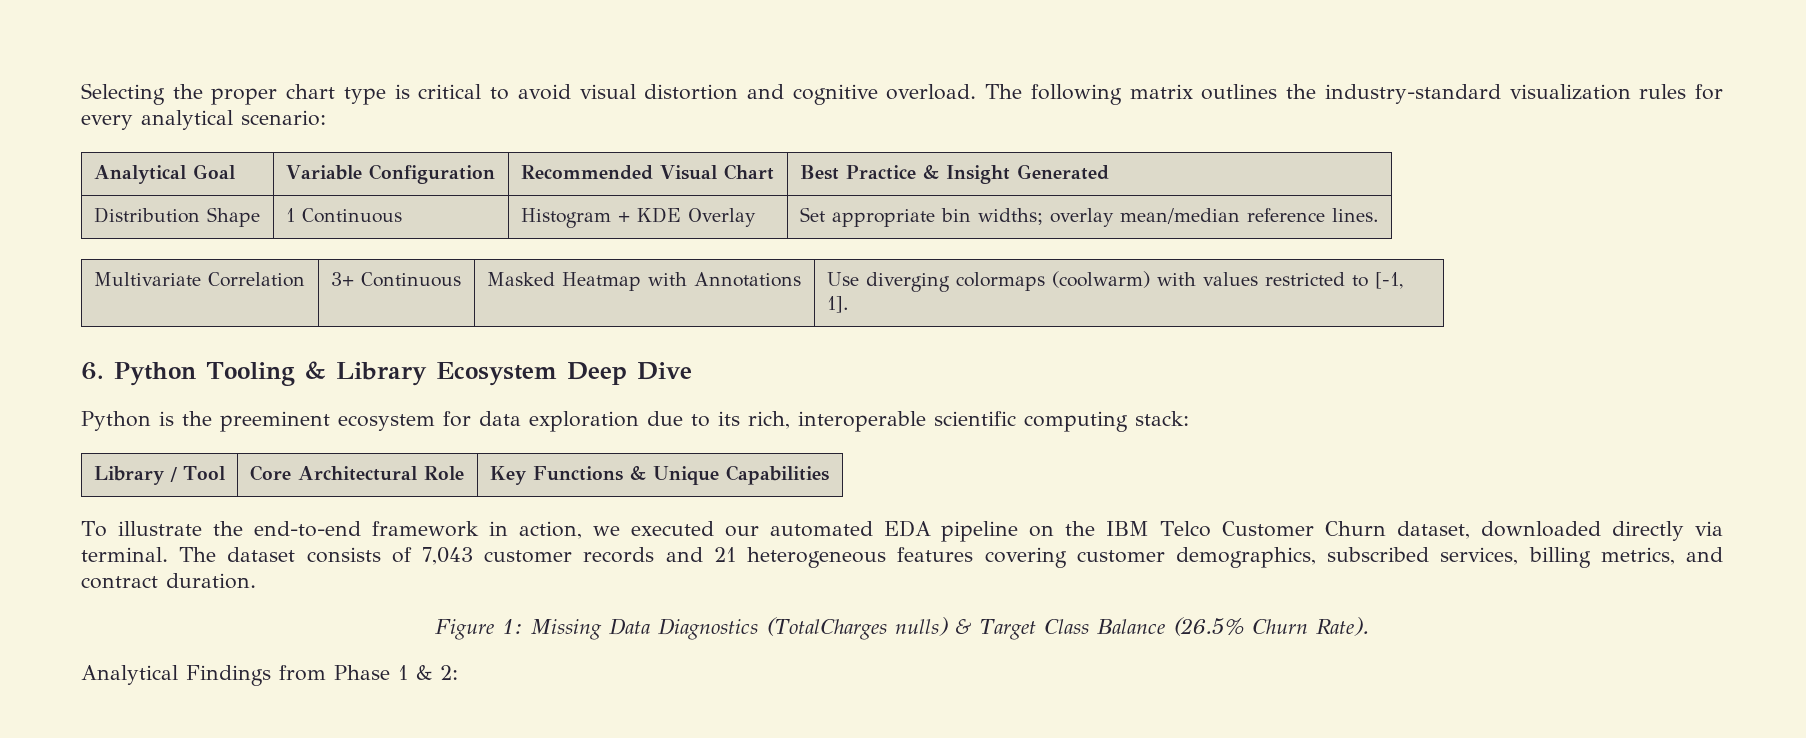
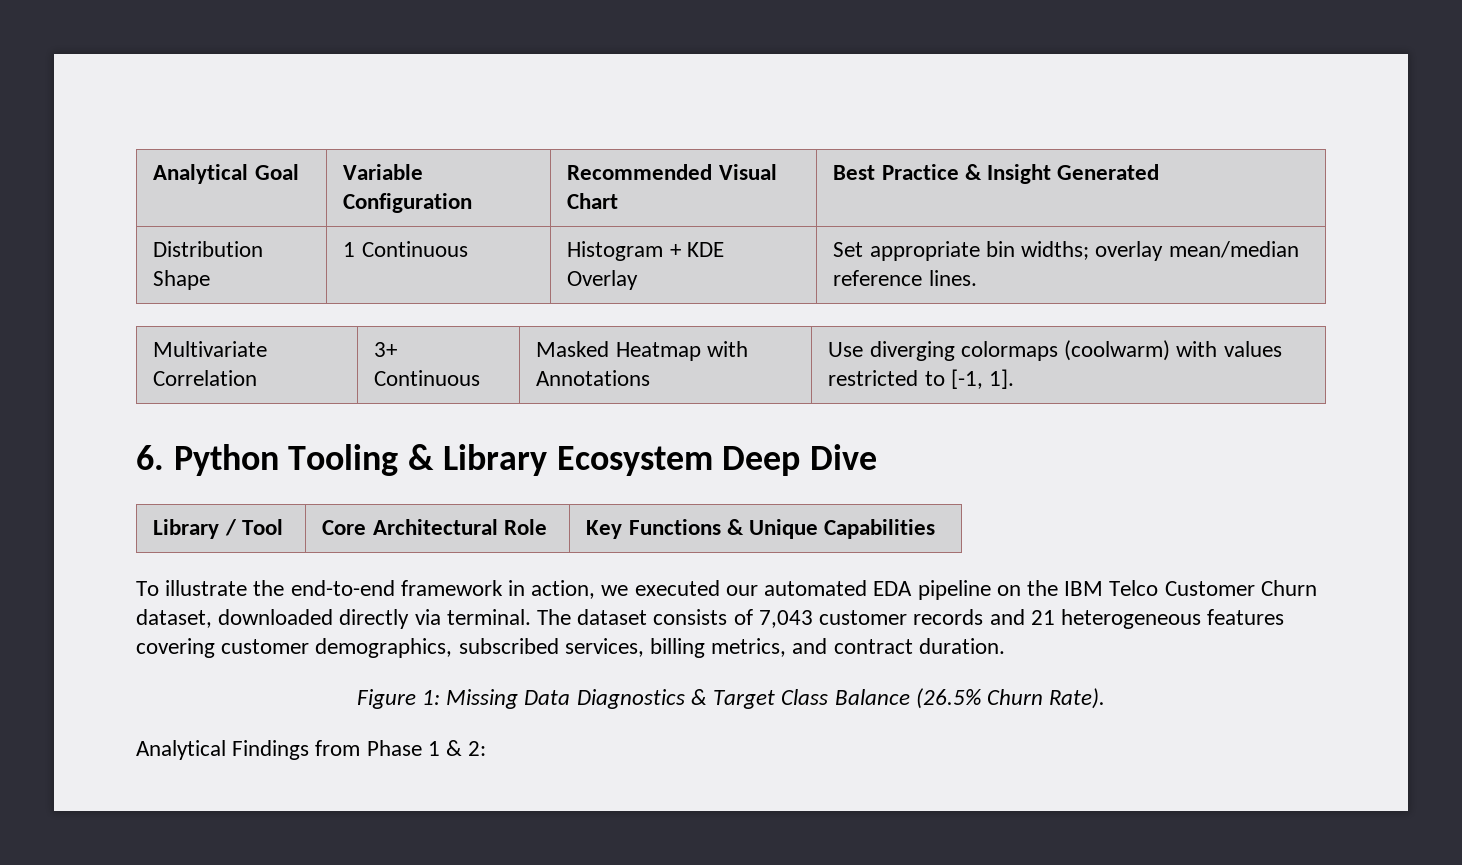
[81,83,1724,105] [81,110,326,130] Selecting the proper chart type is critical to avoid visual distortion and cognitive overload. The following matrix outlines the industry-standard visualization rules for every analytical scenario: // -> (153, 174) none
[81,411,1189,432] // Python is the preeminent ecosystem for data exploration due to its rich, interoperable scientific computing stack: -> (878, 457) none
[766,617,949,640] (TotalCharges nulls) -> (685, 699) none

